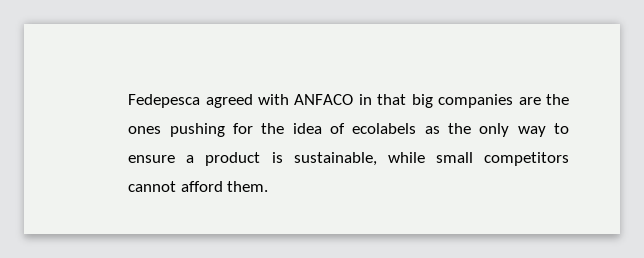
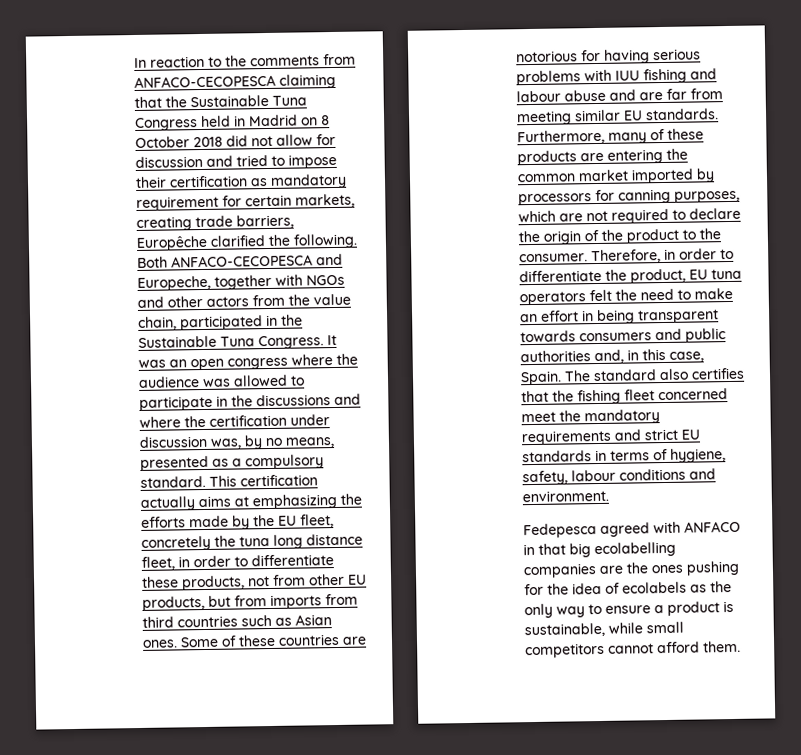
(128, 101) none -> [133,53,356,69] [133,73,336,89] [133,94,307,109] [134,114,330,132] [134,133,336,149] [134,153,337,169] [134,173,347,189] [135,193,355,212] [135,214,294,232] [135,233,358,252] [136,253,343,268] [136,274,345,291] [136,293,351,308] [137,314,303,331] [137,334,337,350] [137,353,358,371] [137,374,305,388] [138,393,361,411] [138,414,330,428] [138,435,335,450] [139,454,324,471] [139,474,318,488] [139,493,362,511] [140,514,334,530] [140,533,363,551] [140,554,334,570] [140,573,367,591] [141,593,358,611] [141,614,332,628] [141,633,367,648] [515,48,701,64] [515,68,717,86] [515,88,723,103] [515,108,719,126] [516,128,704,145] [516,148,688,166] [516,168,715,184] [517,188,740,206] [517,207,741,224] [517,228,721,245] [518,248,734,264] [518,268,742,284] [518,287,733,306] [519,309,719,325] [519,328,726,343] [519,348,704,364] [519,367,745,386] [520,388,728,405] [520,409,660,425] [520,428,700,446] [521,448,726,463] [521,468,716,486] [521,489,609,503] In reaction to the comments from ANFACO-CECOPESCA claiming that the Sustainable Tuna Congress held in Madrid on 8 October 2018 did not allow for discussion and tried to impose their certification as mandatory requirement for certain markets, creating trade barriers, Europêche clarified the following. Both ANFACO-CECOPESCA and Europeche, together with NGOs and other actors from the value chain, participated in the Sustainable Tuna Congress. It was an open congress where the audience was allowed to participate in the discussions and where the certification under discussion was, by no means, presented as a compulsory standard. This certification actually aims at emphasizing the efforts made by the EU fleet, concretely the tuna long distance fleet, in order to differentiate these products, not from other EU products, but from imports from third countries such as Asian ones. Some of these countries are notorious for having serious problems with IUU fishing and labour abuse and are far from meeting similar EU standards. Furthermore, many of these products are entering the common market imported by processors for canning purposes, which are not required to declare the origin of the product to the consumer. Therefore, in order to differentiate the product, EU tuna operators felt the need to make an effort in being transparent towards consumers and public authorities and, in this case, Spain. The standard also certifies that the fishing fleet concerned meet the mandatory requirements and strict EU standards in terms of hygiene, safety, labour conditions and environment. //
(433, 101) none -> [593,541,676,558] ecolabelling

